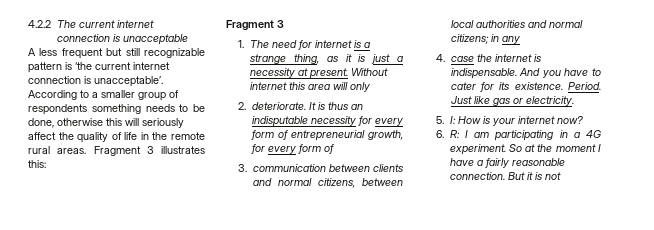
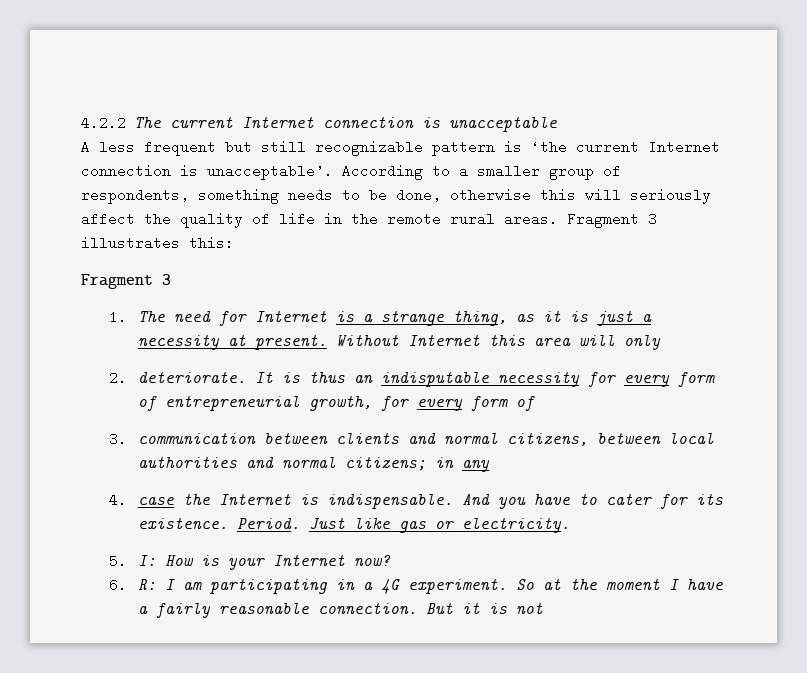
[116,20,154,28] internet -> [242,117,315,128] Internet
[133,62,170,70] internet -> [648,140,720,154] Internet
[28,104,87,115] respondents -> [81,188,189,204] respondents,
[315,40,353,48] internet -> [254,311,327,322] Internet
[250,82,288,90] internet -> [407,335,480,346] Internet
[494,54,532,62] internet -> [218,494,291,505] Internet
[517,116,555,124] internet -> [272,555,345,566] Internet

